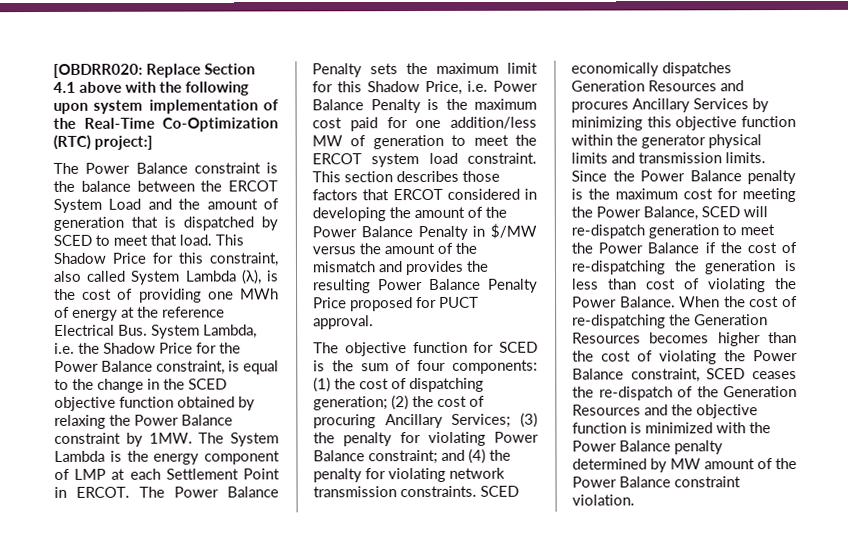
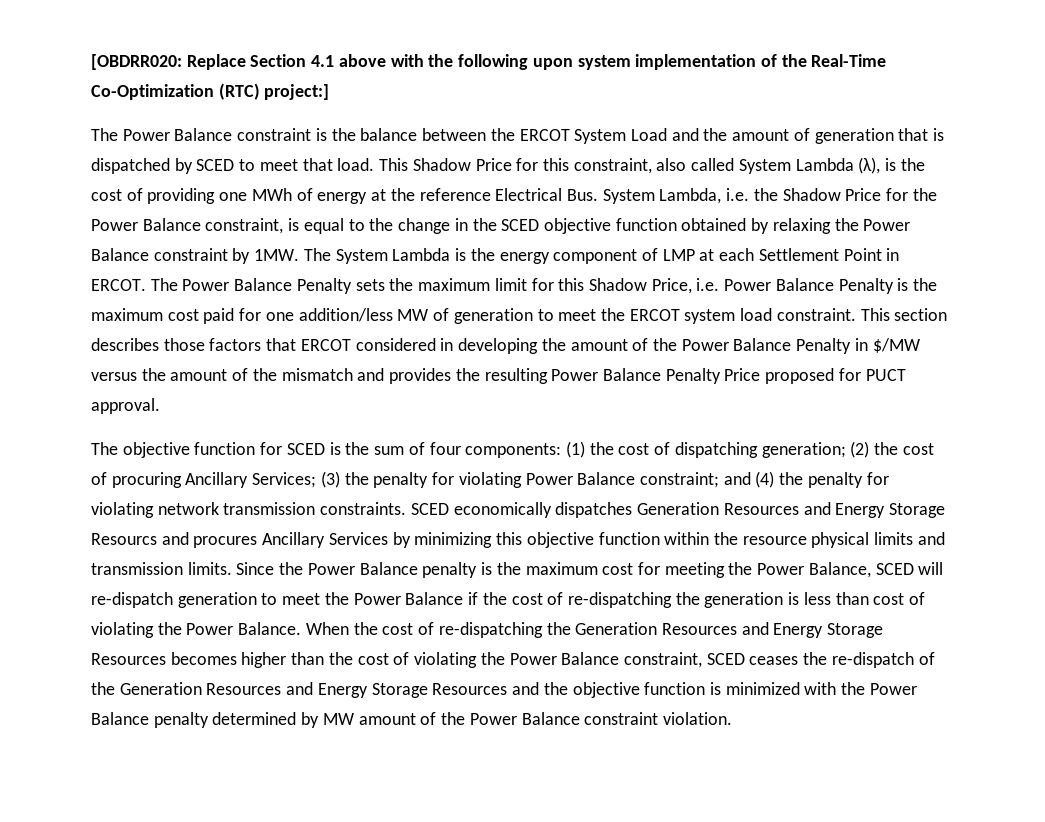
(744, 86) none -> [835,503,945,518] [91,532,189,545] Energy Storage Resourcs and
[641,134,706,149] generator -> [742,536,807,545] resource
(641, 338) none -> [741,622,884,638] [91,653,166,665] and Energy Storage Resources
(668, 410) none -> [317,682,540,698] Energy Storage Resources and

